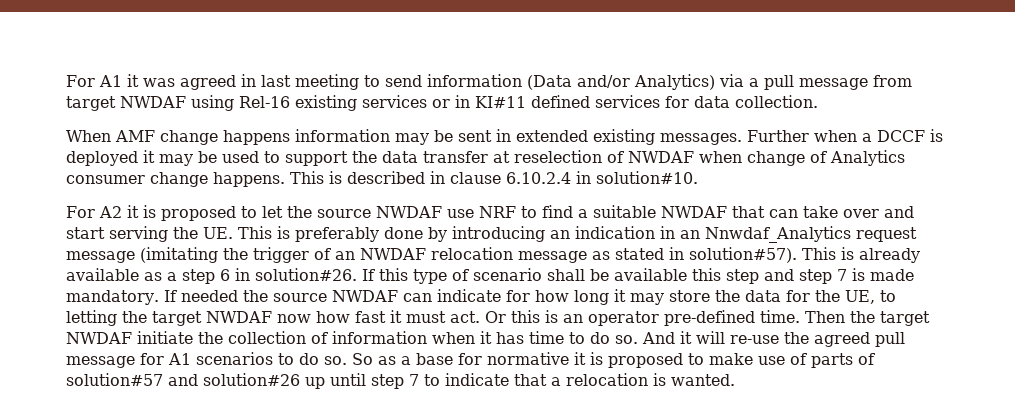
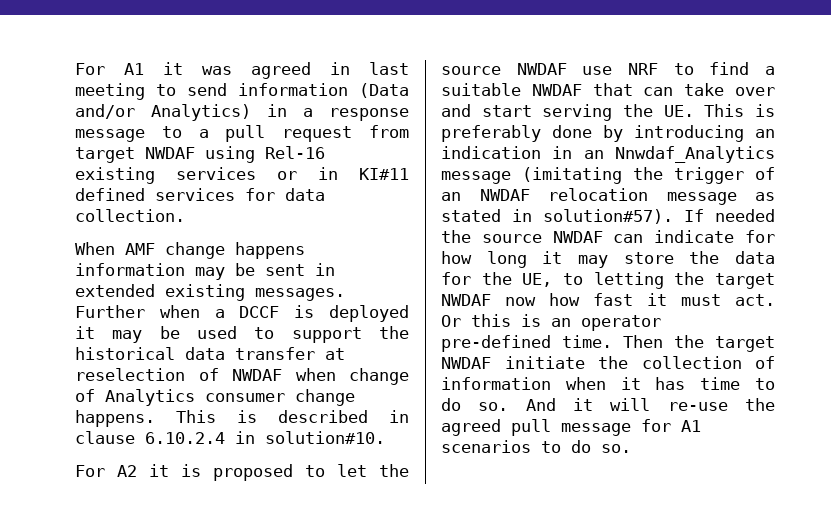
[718,74,744,87] via -> [267,104,409,121] [75,126,182,142] in a response message to
[798,78,868,90] message -> [282,126,353,142] request
(377, 157) none -> [75,347,175,360] historical
[856,227,917,242] request -> (775, 154) none
[802,247,920,263] [66,268,914,284] [66,290,159,305] This is already available as a step 6 in solution#26. If this type of scenario shall be available this step and step 7 is made mandatory. -> (673, 216) none
[352,352,875,368] [66,373,735,389] So as a base for normative it is proposed to make use of parts of solution#57 and solution#26 up until step 7 to indicate that a relocation is wanted. -> (631, 448) none

